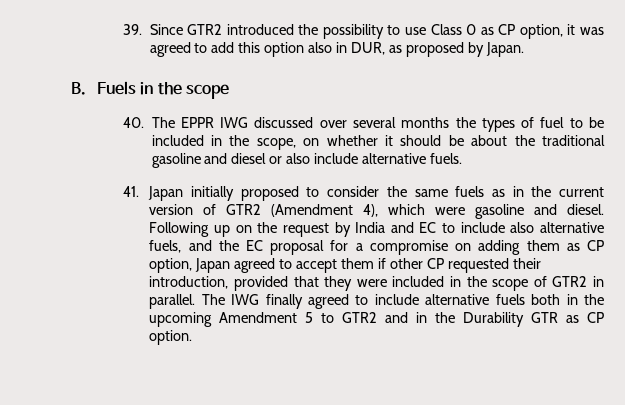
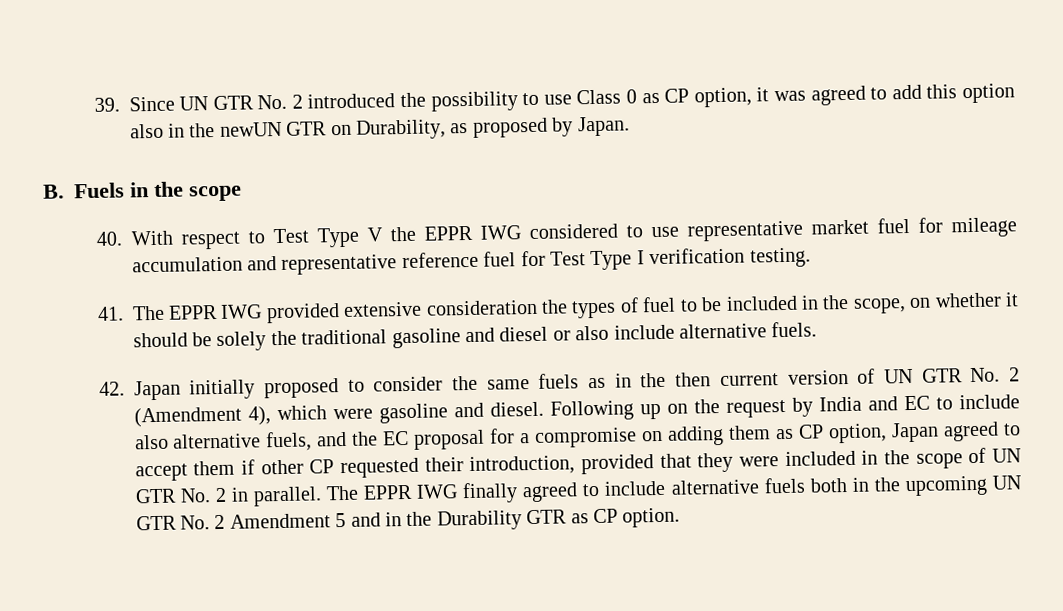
[187,24,223,35] GTR2 -> [179,94,303,111] UN GTR No. 2
[350,42,385,55] DUR, -> [189,119,446,140] the newUN GTR on Durability,
[151,117,450,128] The EPPR IWG discussed over several months -> [130,217,1018,250] [131,247,811,275] [96,299,538,324] With respect to Test Type V the EPPR IWG considered to use representative market fuel for mileage accumulation and representative reference fuel for Test Type I verification testing. // 41. The EPPR IWG provided extensive consideration
[471,135,508,146] about -> [216,331,267,352] solely
[123,186,140,197] 41. -> [98,381,125,396] 42.
(552, 191) none -> [675,372,712,387] then
[226,204,262,215] GTR2 -> [883,367,1020,384] UN GTR No. 2
[552,276,588,287] GTR2 -> [991,448,1021,463] [134,487,227,504] UN GTR No. 2
(225, 299) none -> [363,484,414,500] EPPR
[219,312,378,323] Amendment 5 to GTR2 -> [992,475,1022,490] [135,512,347,531] UN GTR No. 2 Amendment 5

